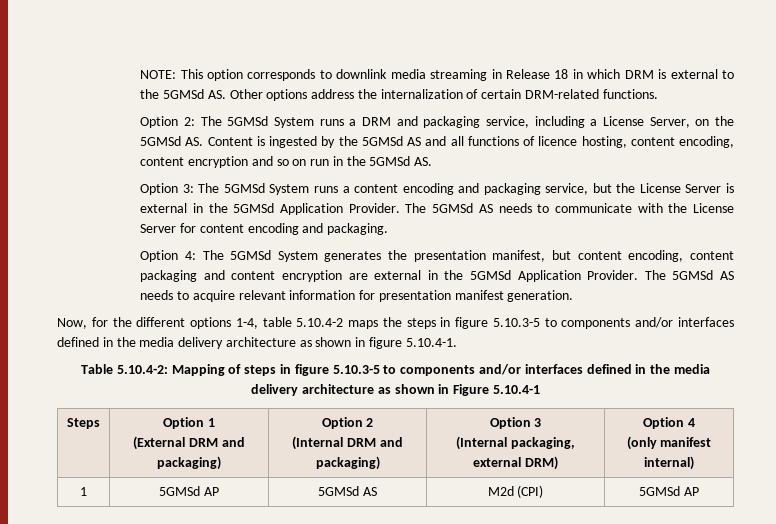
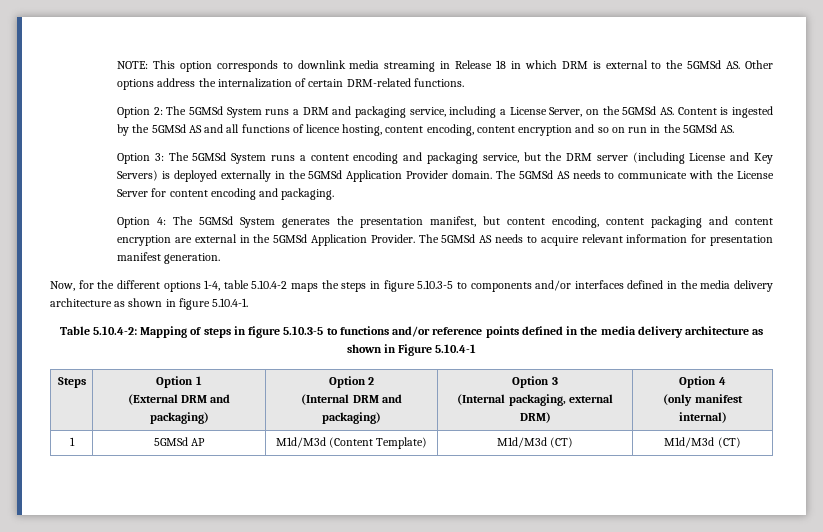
[639,183,735,193] [140,203,400,215] License Server is external in the 5GMSd Application Provider. -> [566,152,773,164] [117,170,493,182] DRM server (including License and Key Servers) is deployed externally in the 5GMSd Application Provider domain.
[400,364,583,376] components and/or interfaces -> [339,326,519,338] functions and/or reference points
[318,486,377,496] [487,485,544,498] [639,486,699,496] 5GMSd AS | M2d (CPI) | 5GMSd AP -> [275,437,428,449] [496,437,574,448] [664,437,741,448] M1d/M3d (Content Template) | M1d/M3d (CT) | M1d/M3d (CT)

